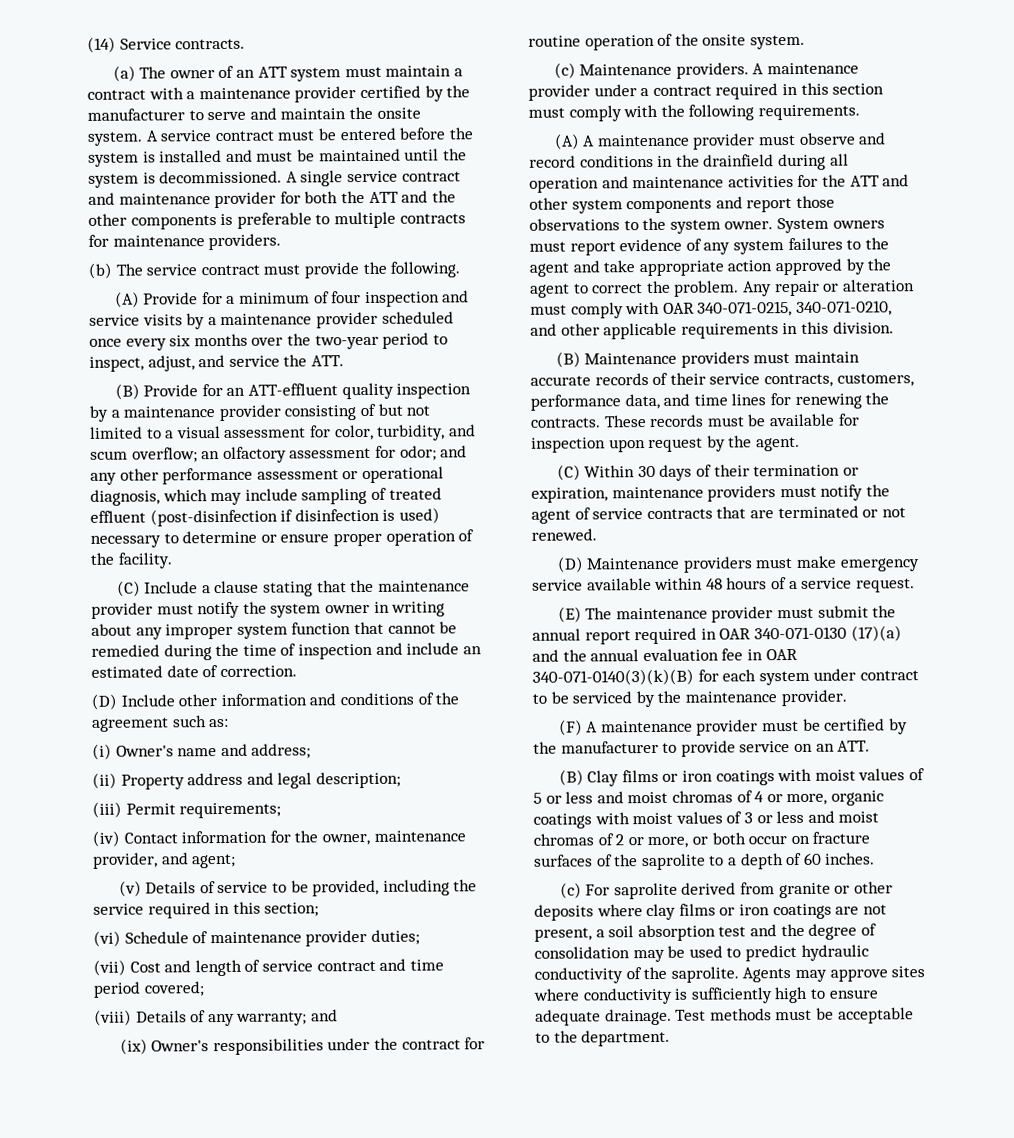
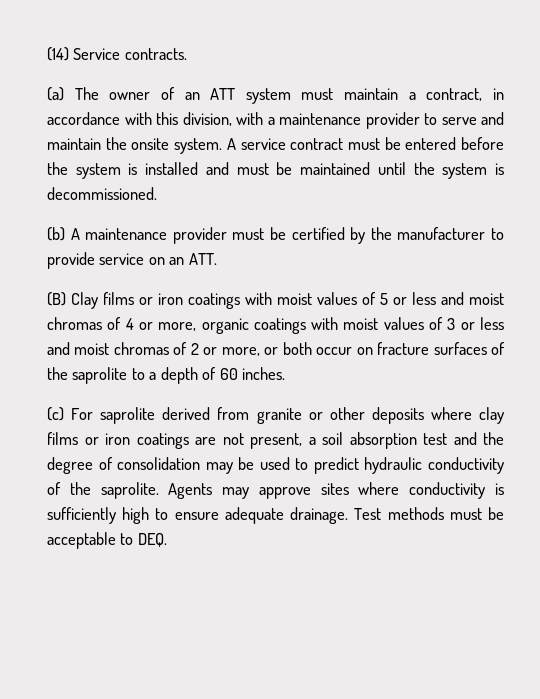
[87,85,471,103] [87,108,185,121] contract with a maintenance provider certified by the manufacturer -> [426,88,504,101] [47,112,420,129] contract, in accordance with this division, with a maintenance provider
[285,170,461,187] [88,190,456,209] [88,211,466,230] [88,233,282,251] [88,261,461,279] [114,290,470,308] [89,311,454,330] [89,332,448,351] [89,354,344,372] [114,382,472,400] [89,403,431,422] [89,424,476,441] [90,445,468,463] [90,466,444,485] [90,487,442,506] [90,507,440,527] [90,529,475,548] [90,552,172,569] [116,579,470,597] [91,601,446,619] [91,621,458,640] [91,642,482,661] [91,665,297,678] [91,692,460,710] [92,715,230,732] [92,743,312,760] [92,771,401,790] [92,801,282,819] [92,830,466,847] [92,852,237,869] [118,879,478,897] [93,901,320,919] [93,929,420,947] [93,958,444,977] [93,981,204,998] [94,1009,338,1027] [119,1037,486,1056] [528,33,805,51] [553,62,859,79] [528,82,885,101] [528,104,860,122] [553,132,887,150] [529,153,849,171] [529,174,910,193] [529,195,835,214] [529,217,885,234] [529,237,889,256] [529,258,892,277] [530,279,915,298] [530,300,892,319] [530,321,894,340] [555,351,860,368] [530,372,914,388] [530,392,890,411] [530,413,860,428] [531,435,800,453] [556,464,859,481] [531,484,890,503] [531,505,906,524] [531,528,597,541] [556,555,920,573] [532,577,915,593] [557,605,897,623] [532,625,902,645] [532,648,798,662] [532,668,919,686] [532,689,847,708] [558,719,583,736] A single service contract and maintenance provider for both the ATT and the other components is preferable to multiple contracts for maintenance providers. // (b) The service contract must provide the following. // (A) Provide for a minimum of four inspection and service visits by a maintenance provider scheduled once every six months over the two-year period to inspect, adjust, and service the ATT. // (B) Provide for an ATT-effluent quality inspection by a maintenance provider consisting of but not limited to a visual assessment for color, turbidity, and scum overflow; an olfactory assessment for odor; and any other performance assessment or operational diagnosis, which may include sampling of treated effluent (post-disinfection if disinfection is used) necessary to determine or ensure proper operation of the facility. // (C) Include a clause stating that the maintenance provider must notify the system owner in writing about any improper system function that cannot be remedied during the time of inspection and include an estimated date of correction. // (D) Include other information and conditions of the agreement such as: // (i) Owner's name and address; // (ii) Property address and legal description; // (iii) Permit requirements; // (iv) Contact information for the owner, maintenance provider, and agent; // (v) Details of service to be provided, including the service required in this section; // (vi) Schedule of maintenance provider duties; // (vii) Cost and length of service contract and time period covered; // (viii) Details of any warranty; and // (ix) Owner's responsibilities under the contract for routine operation of the onsite system. // (c) Maintenance providers. A maintenance provider under a contract required in this section must comply with the following requirements. // (A) A maintenance provider must observe and record conditions in the drainfield during all operation and maintenance activities for the ATT and other system components and report those observations to the system owner. System owners must report evidence of any system failures to the agent and take appropriate action approved by the agent to correct the problem. Any repair or alteration must comply with OAR 340-071-0215, 340-071-0210, and other applicable requirements in this division. // (B) Maintenance providers must maintain accurate records of their service contracts, customers, performance data, and time lines for renewing the contracts. These records must be available for inspection upon request by the agent. // (C) Within 30 days of their termination or expiration, maintenance providers must notify the agent of service contracts that are terminated or not renewed. // (D) Maintenance providers must make emergency service available within 48 hours of a service request. // (E) The maintenance provider must submit the annual report required in OAR 340-071-0130 (17)(a) and the annual evaluation fee in OAR 340-071-0140(3)(k)(B) for each system under contract to be serviced by the maintenance provider. // (F) -> [47,227,65,241] // (b)
[553,1029,671,1047] the department. -> [137,533,167,547] DEQ.

